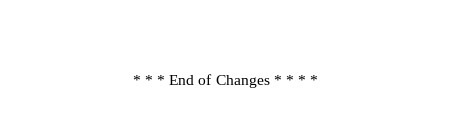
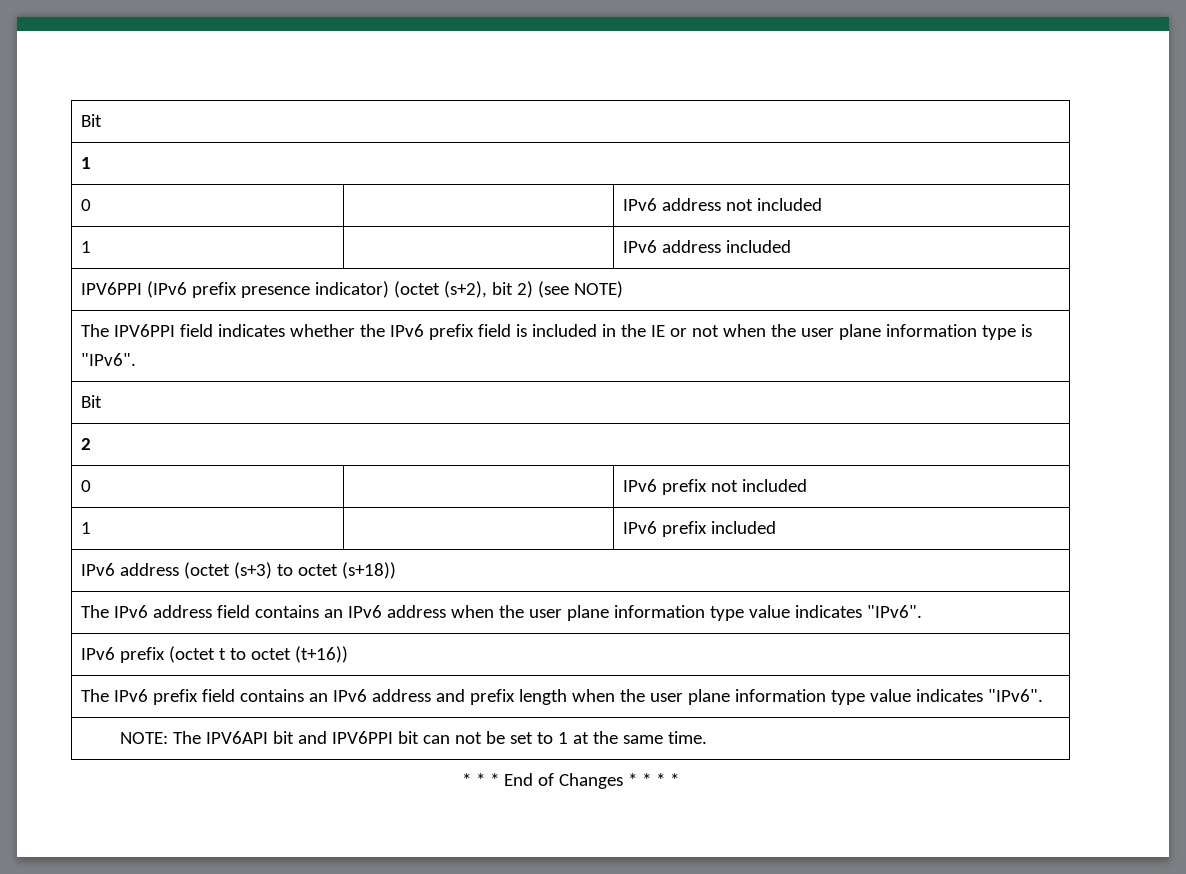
(132, 80) none -> [81,114,103,127] [81,157,92,169] [81,199,92,211] [623,198,823,211] [81,241,92,253] [623,240,792,253] [81,281,624,298] [81,324,1033,340] [81,353,137,366] [81,395,103,408] [81,438,92,450] [81,480,92,492] [623,479,808,495] [81,522,92,534] [623,521,777,537] [81,562,397,579] [81,605,923,621] [81,646,349,663] [81,689,1044,705] [119,731,707,744] Bit // 1 // 0 | | IPv6 address not included // 1 | | IPv6 address included // IPV6PPI (IPv6 prefix presence indicator) (octet (s+2), bit 2) (see NOTE) // The IPV6PPI field indicates whether the IPv6 prefix field is included in the IE or not when the user plane information type is "IPv6". // Bit // 2 // 0 | | IPv6 prefix not included // 1 | | IPv6 prefix included // IPv6 address (octet (s+3) to octet (s+18)) // The IPv6 address field contains an IPv6 address when the user plane information type value indicates "IPv6". // IPv6 prefix (octet t to octet (t+16)) // The IPv6 prefix field contains an IPv6 address and prefix length when the user plane information type value indicates "IPv6". // NOTE: The IPV6API bit and IPV6PPI bit can not be set to 1 at the same time. //

